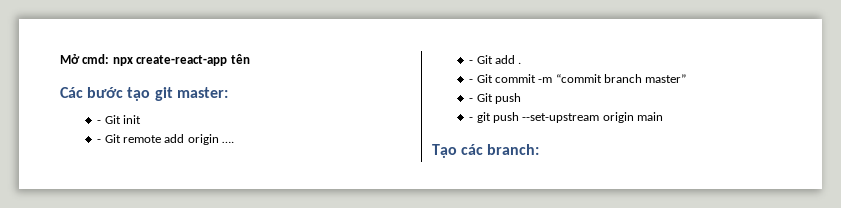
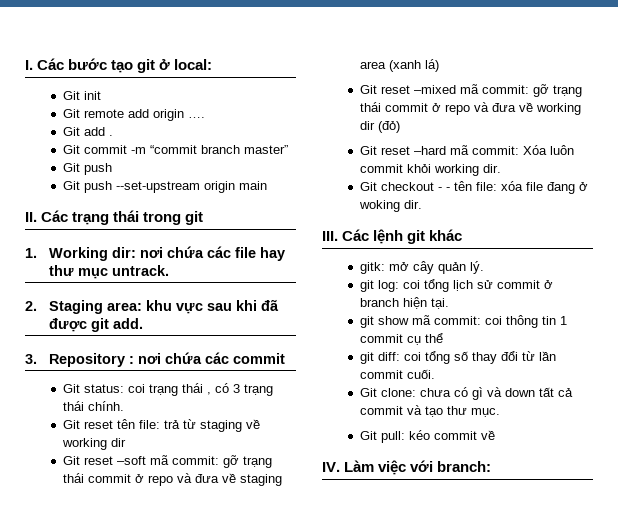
[60,54,250,66] Mở cmd: npx create-react-app tên // -> [25,60,33,70] I.
[176,87,228,98] [97,120,102,124] master: // - -> [159,59,213,70] ở local: //
[97,139,102,143] - -> (102, 95) none
[469,60,474,64] - -> (206, 117) none
[469,79,474,83] - -> (114, 135) none
[469,98,474,102] - -> (289, 149) none
[469,112,491,123] - git -> [63,181,81,190] Git
[432,144,484,158] Tạo các -> [25,210,204,225] [25,246,285,261] [48,265,169,279] [25,299,279,314] [48,318,143,332] [25,352,285,367] [63,383,274,396] [63,401,125,411] [63,419,261,432] [62,438,127,450] [63,455,273,468] [63,473,283,486] [360,59,440,72] [360,84,583,97] [360,102,582,115] [360,121,401,133] [360,145,575,155] [360,164,502,176] [360,181,589,194] [359,200,423,212] [322,229,463,244] [360,261,485,274] [360,279,554,292] [360,297,450,309] [360,315,568,328] [360,333,444,345] [360,351,557,364] [360,369,436,379] [360,387,574,400] [360,405,501,417] [360,430,496,443] [322,460,434,475] II. Các trạng thái trong git // 1. Working dir: nơi chứa các file hay thư mục untrack. // 2. Staging area: khu vực sau khi đã được git add. // 3. Repository : nơi chứa các commit // Git status: coi trạng thái , có 3 trạng thái chính. // Git reset tên file: trả từ staging về working dir // Git reset –soft mã commit: gỡ trạng thái commit ở repo và đưa về staging area (xanh lá) // Git reset –mixed mã commit: gỡ trạng thái commit ở repo và đưa về working dir (đỏ) // Git reset –hard mã commit: Xóa luôn commit khỏi working dir. // Git checkout - - tên file: xóa file đang ở woking dir. // III. Các lệnh git khác // gitk: mở cây quản lý. // git log: coi tổng lịch sử commit ở branch hiện tại. // git show mã commit: coi thông tin 1 commit cụ thể // git diff: coi tổng số thay đổi từ lần commit cuối. // Git clone: chưa có gì và down tất cả commit và tạo thư mục. // Git pull: kéo commit về // IV. Làm việc với

